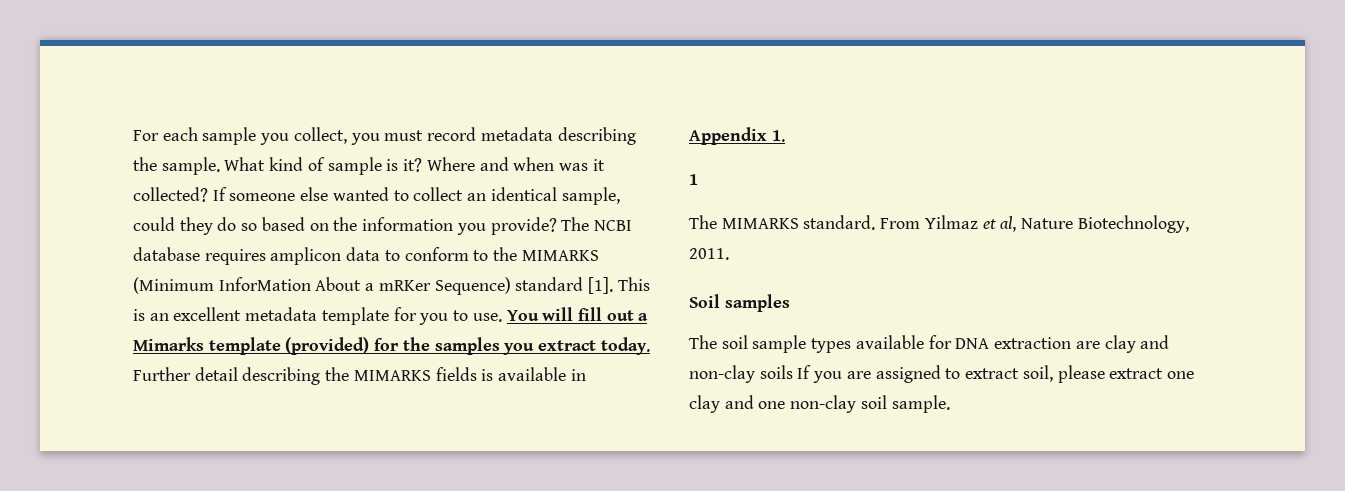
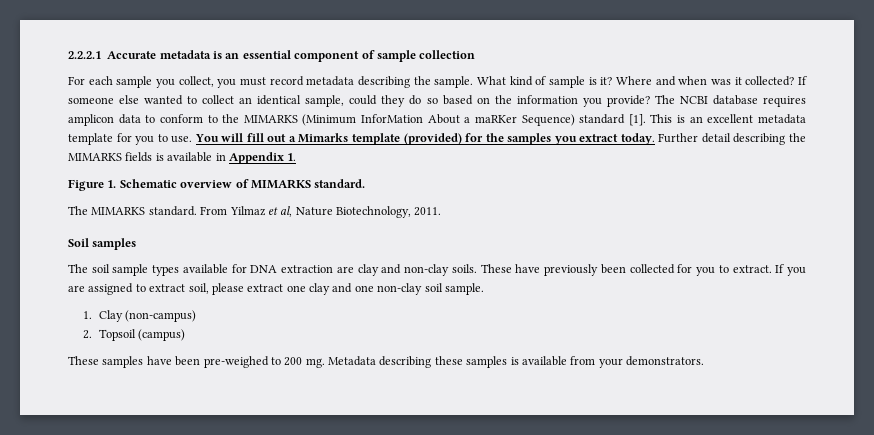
(133, 135) none -> [68,50,476,62] 2.2.2.1 Accurate metadata is an essential component of sample collection //
[378,280,431,291] mRKer -> [474,115,517,123] maRKer
[689,174,698,185] 1 -> [68,179,366,191] Figure 1. Schematic overview of MIMARKS standard.
[759,365,793,379] soils -> [451,264,772,276] soils. These have previously been collected for you to extract.
(950, 404) none -> [83,310,196,322] [83,329,185,341] [68,356,704,368] // 1. Clay (non-campus) // 2. Topsoil (campus) // These samples have been pre-weighed to 200 mg. Metadata describing these samples is available from your demonstrators.

